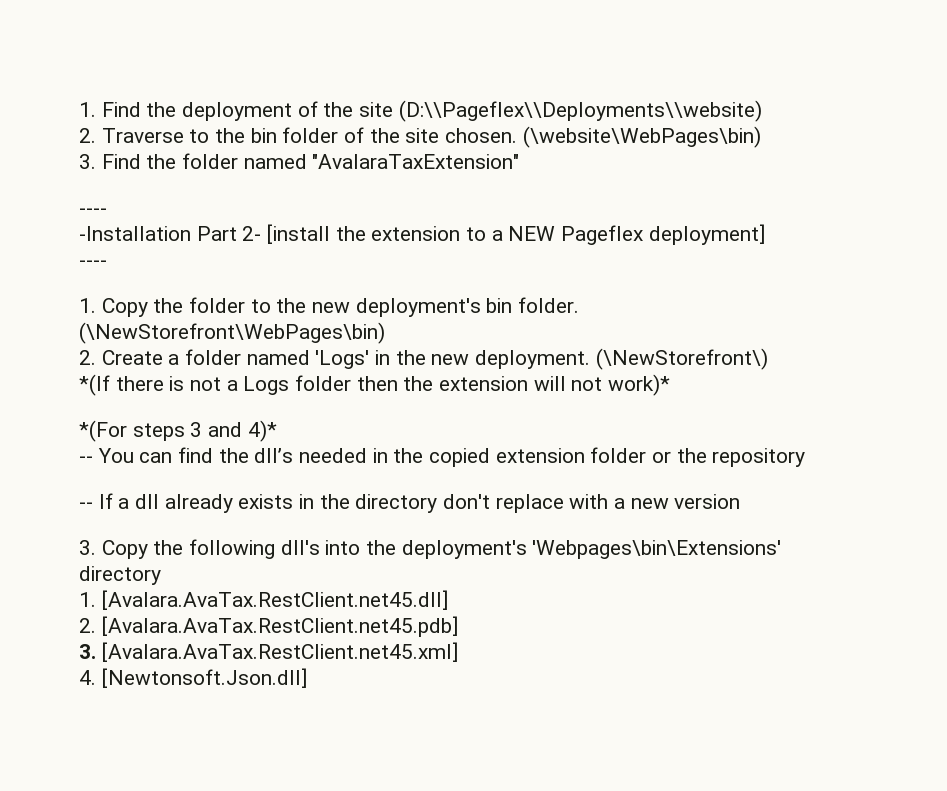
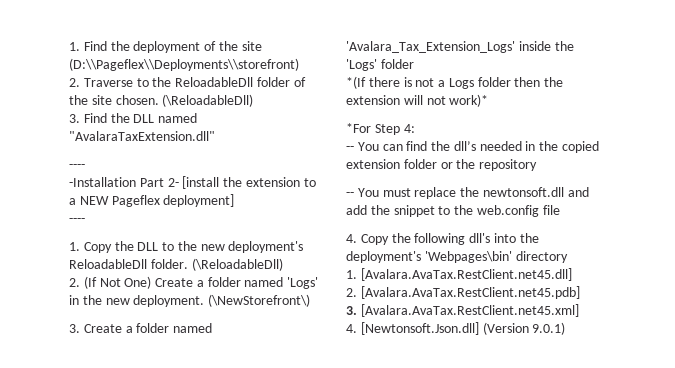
[398,100,762,122] (D:\\Pageflex\\Deployments\\website) -> [69,58,299,71] (D:\\Pageflex\\Deployments\\storefront)
[250,128,277,143] bin -> [175,77,254,87] ReloadableDll
[522,126,761,148] (\website\WebPages\bin) -> [162,94,254,107] (\ReloadableDll)
[182,153,520,169] folder named "AvalaraTaxExtension" -> [133,113,198,123] [69,131,215,141] DLL named "AvalaraTaxExtension.dll"
[189,297,246,313] folder -> [137,242,159,251] DLL
[486,297,580,313] [79,322,385,344] [79,350,96,365] bin folder. (\NewStorefront\WebPages\bin) // 2. -> [69,258,283,271] [69,276,152,289] ReloadableDll folder. (\ReloadableDll) // 2. (If Not One)
(768, 359) none -> [69,323,213,333] [346,41,574,53] [346,59,414,71] // 3. Create a folder named 'Avalara_Tax_Extension_Logs' inside the 'Logs' folder
[79,420,277,442] *(For steps 3 and 4)* -> [346,123,415,135] *For Step 4:
[98,493,741,513] [79,540,96,555] If a dll already exists in the directory don't replace with a new version // 3. -> [357,187,589,199] [346,205,560,217] [346,234,357,243] You must replace the newtonsoft.dll and add the snippet to the web.config file // 4.
[532,540,782,559] 'Webpages\bin\Extensions' -> [424,251,512,263] 'Webpages\bin'
(307, 678) none -> [482,322,566,335] (Version 9.0.1)

